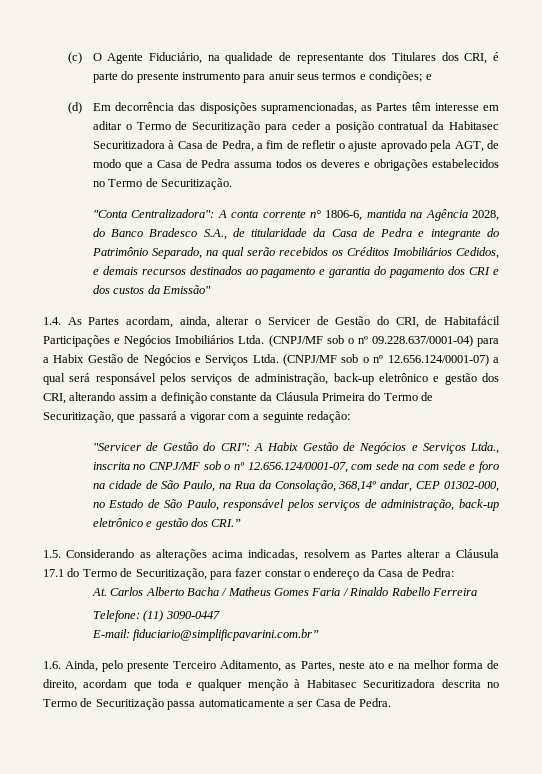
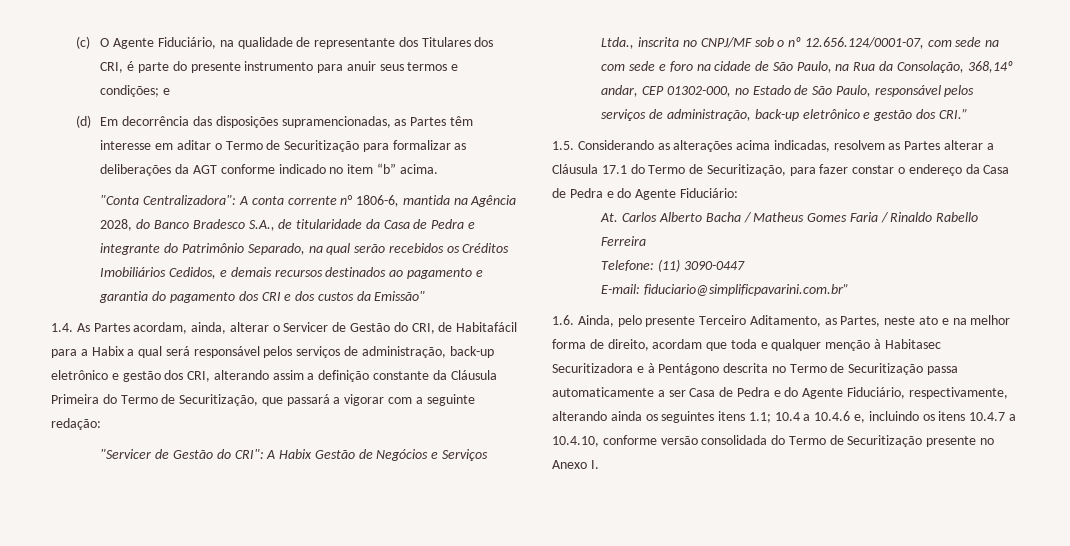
[291,121,499,133] [92,140,499,152] [92,159,500,171] [92,178,232,190] ceder a posição contratual da Habitasec Securitizadora à Casa de Pedra, a fim de refletir o ajuste aprovado pela AGT, de modo que a Casa de Pedra assuma todos os deveres e obrigações estabelecidos no Termo de Securitização. -> [392,140,467,150] [100,163,438,176] formalizar as deliberações da AGT conforme indicado no item “b” acima.
[43,335,500,347] [43,354,489,366] Participações e Negócios Imobiliários Ltda. (CNPJ/MF sob o nº 09.228.637/0001-04) para a Habix Gestão de Negócios e Serviços Ltda. (CNPJ/MF sob o nº 12.656.124/0001-07) -> [51,346,124,358] para a Habix
[421,568,454,577] Pedra: -> [569,188,738,200] Pedra e do Agente Fiduciário:
(436, 683) none -> [636,363,720,375] e à Pentágono
[359,698,392,707] Pedra. -> [736,387,1008,399] [552,411,1016,423] [552,435,995,447] [552,460,599,469] Pedra e do Agente Fiduciário, respectivamente, alterando ainda os seguintes itens 1.1; 10.4 a 10.4.6 e, incluindo os itens 10.4.7 a 10.4.10, conforme versão consolidada do Termo de Securitização presente no Anexo I.

